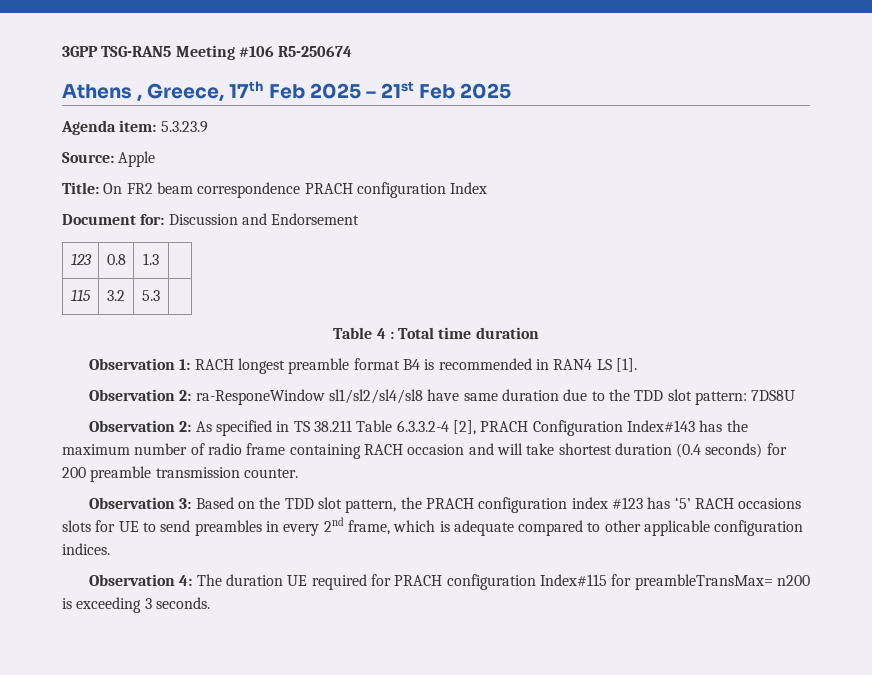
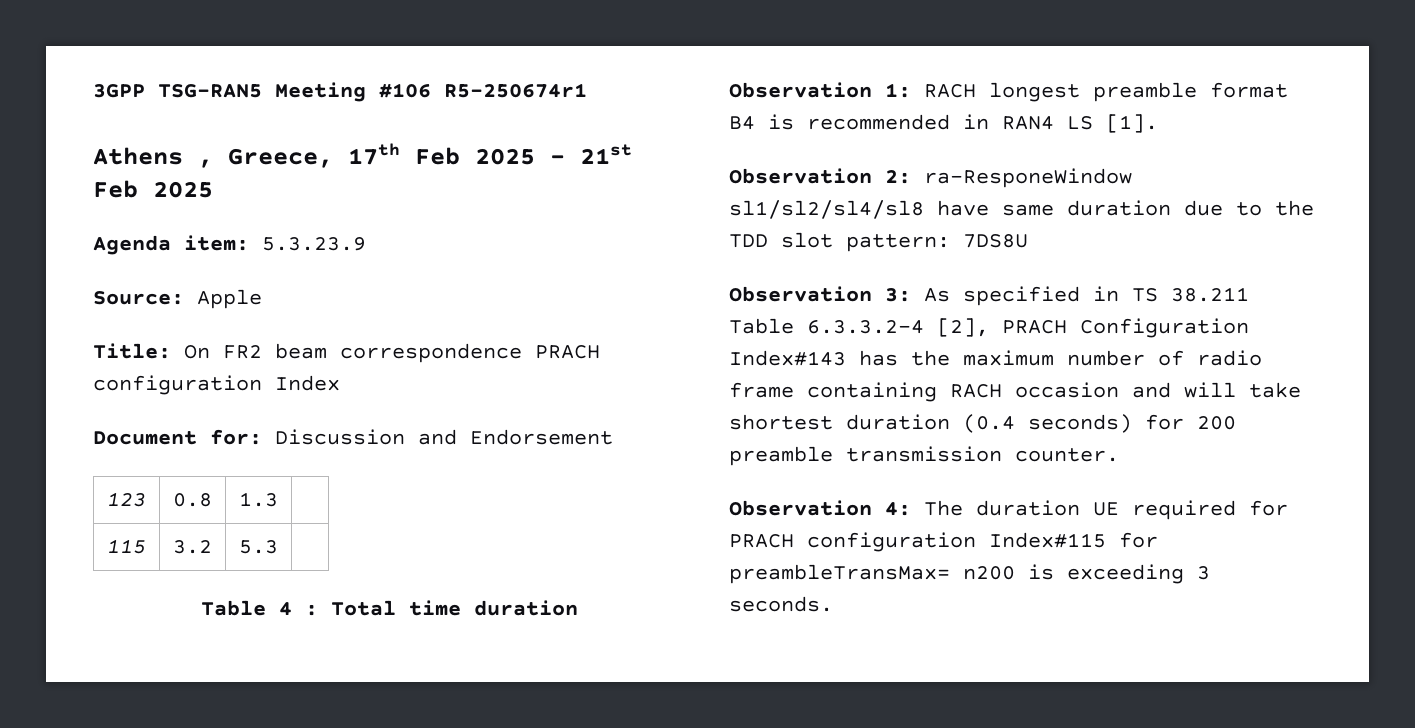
[278,46,353,57] R5-250674 -> [444,83,587,98] R5-250674r1
[179,421,192,432] 2: -> [885,288,911,302] 3:
[89,497,802,513] [62,517,804,536] [62,543,110,555] // Observation 3: Based on the TDD slot pattern, the PRACH configuration index #123 has ‘5’ RACH occasions slots for UE to send preambles in every 2nd frame, which is adequate compared to other applicable configuration indices. -> (1119, 455) none

